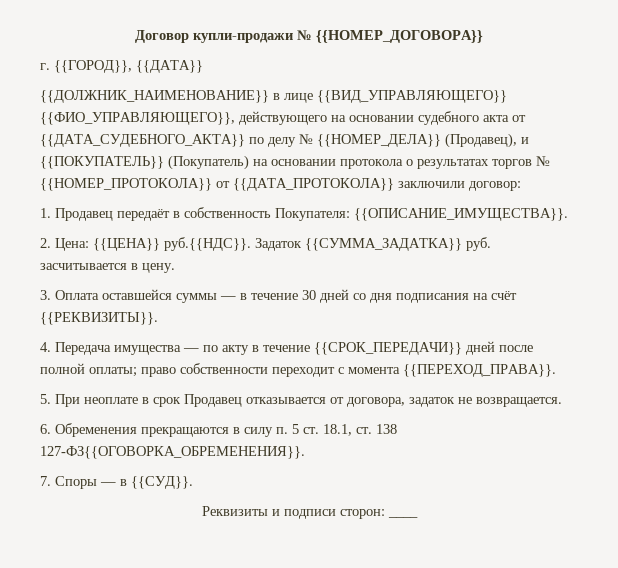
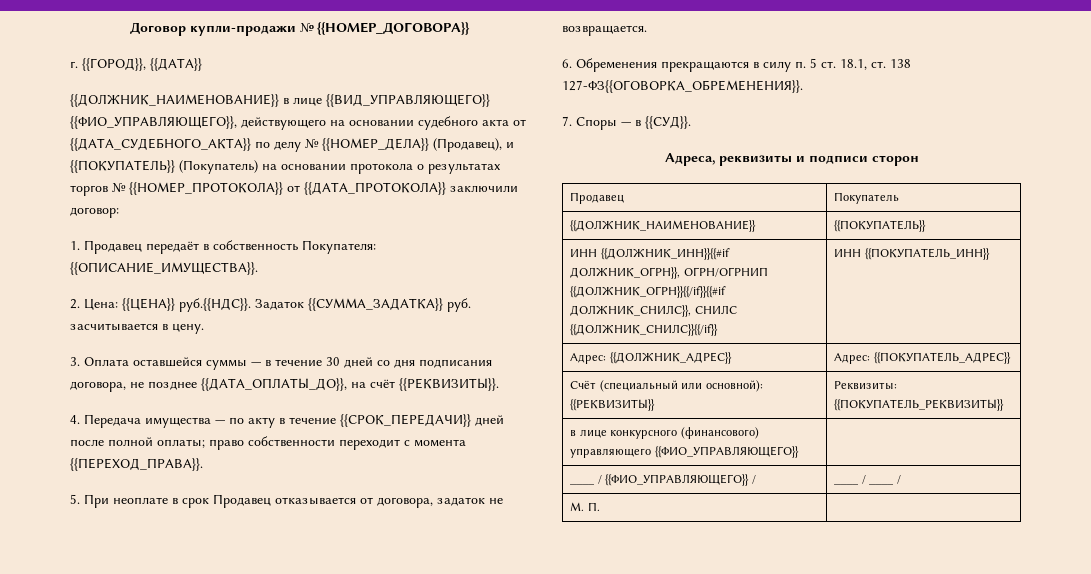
(469, 298) none -> [70,378,347,392] договора, не позднее {{ДАТА_ОПЛАТЫ_ДО}},
[201,506,418,519] Реквизиты и подписи сторон: ____ -> [664,153,919,166] [570,192,625,204] [834,192,900,204] [570,220,757,232] [834,220,927,232] [570,248,730,260] [570,267,768,279] [570,286,727,298] [570,305,737,317] [570,324,719,336] [834,248,990,260] [570,352,732,364] [834,352,1011,364] [570,380,763,392] [570,399,656,411] [834,381,898,390] [834,399,1005,411] [570,427,759,439] [570,446,799,458] [570,474,756,486] [834,475,901,485] [570,502,600,511] Адреса, реквизиты и подписи сторон // Продавец | Покупатель // {{ДОЛЖНИК_НАИМЕНОВАНИЕ}} | {{ПОКУПАТЕЛЬ}} // ИНН {{ДОЛЖНИК_ИНН}}{{#if ДОЛЖНИК_ОГРН}}, ОГРН/ОГРНИП {{ДОЛЖНИК_ОГРН}}{{/if}}{{#if ДОЛЖНИК_СНИЛС}}, СНИЛС {{ДОЛЖНИК_СНИЛС}}{{/if}} | ИНН {{ПОКУПАТЕЛЬ_ИНН}} // Адрес: {{ДОЛЖНИК_АДРЕС}} | Адрес: {{ПОКУПАТЕЛЬ_АДРЕС}} // Счёт (специальный или основной): {{РЕКВИЗИТЫ}} | Реквизиты: {{ПОКУПАТЕЛЬ_РЕКВИЗИТЫ}} // в лице конкурсного (финансового) управляющего {{ФИО_УПРАВЛЯЮЩЕГО}} | // ____ / {{ФИО_УПРАВЛЯЮЩЕГО}} / | ____ / ____ / // М. П. |

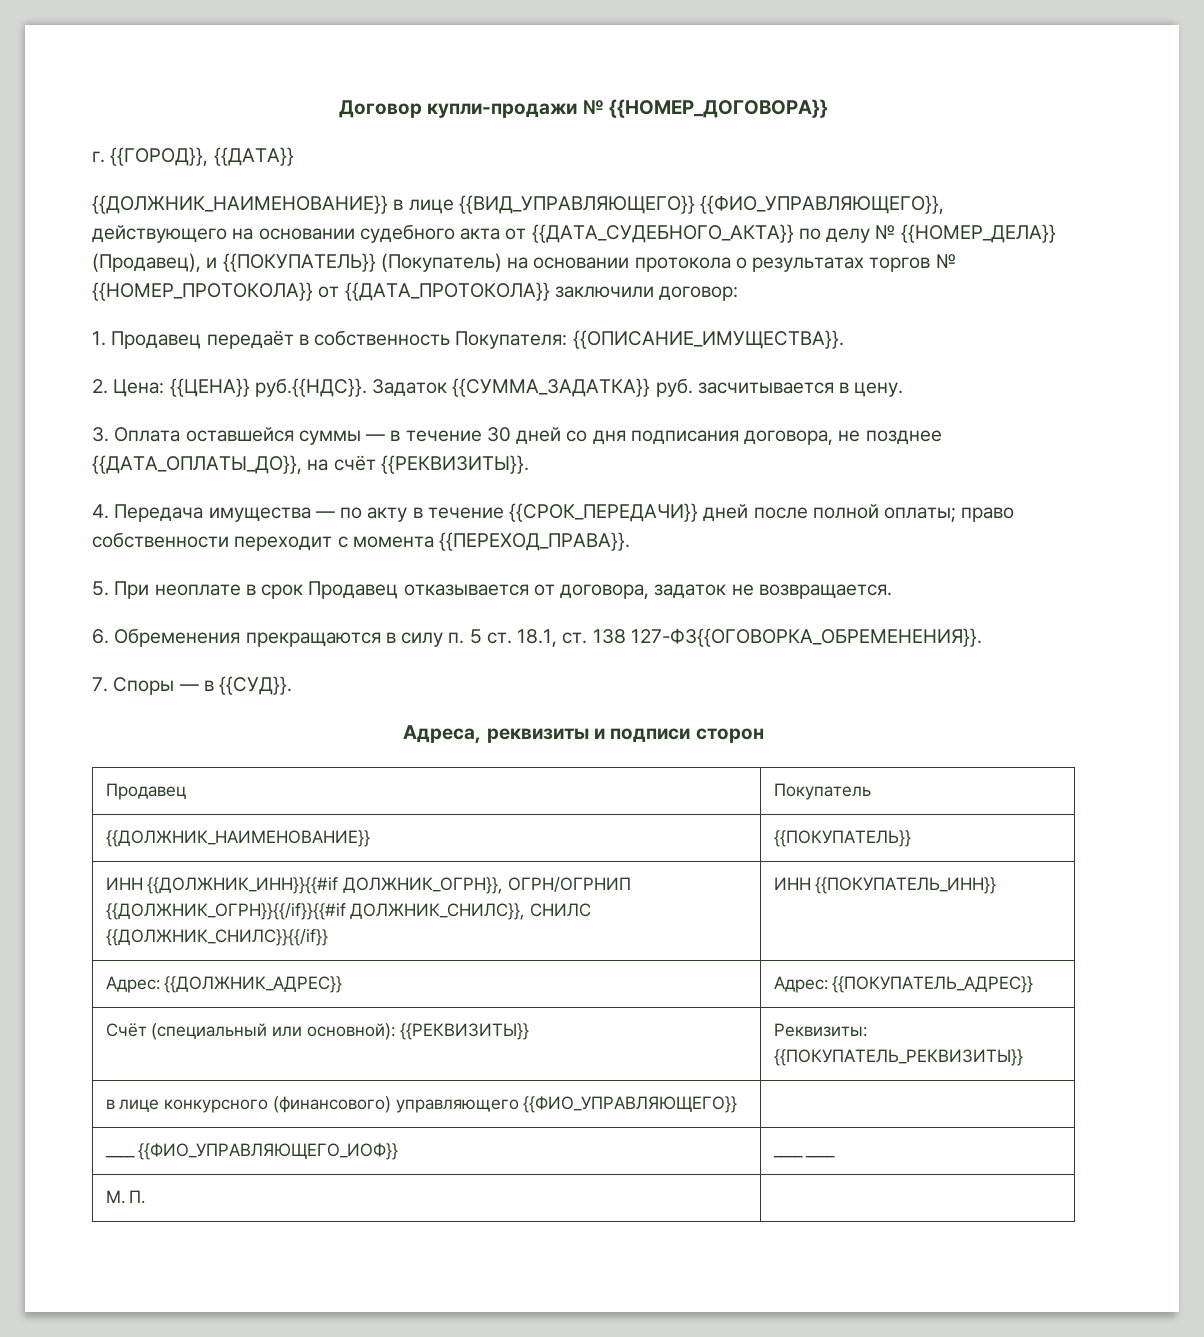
[597,474,756,486] [834,475,901,485] / {{ФИО_УПРАВЛЯЮЩЕГО}} / | ____ / ____ / -> [138,1143,399,1160] [772,1156,836,1158] {{ФИО_УПРАВЛЯЮЩЕГО_ИОФ}} | ____ ____

